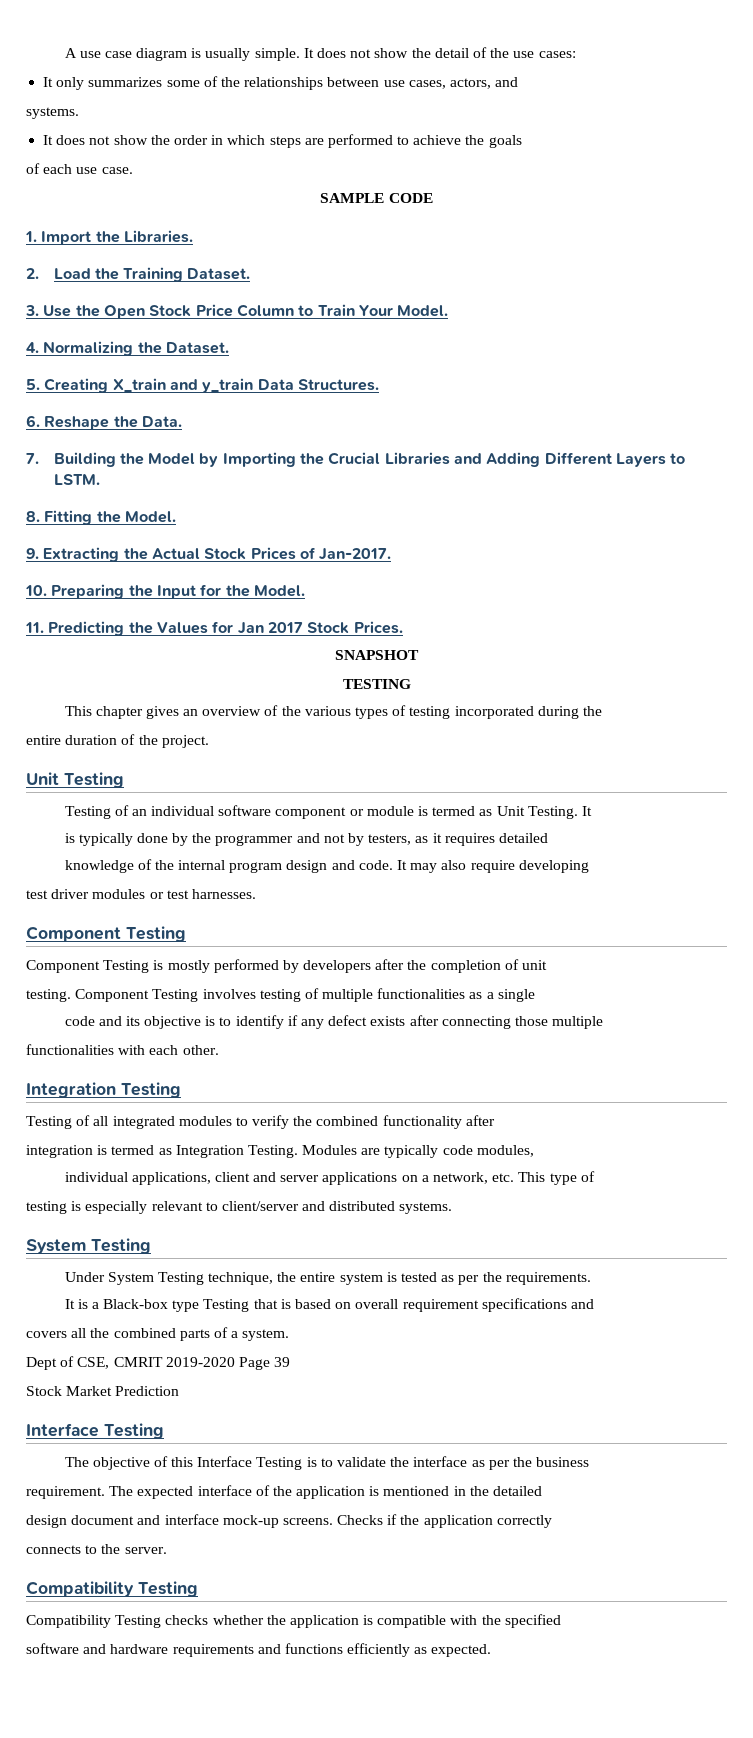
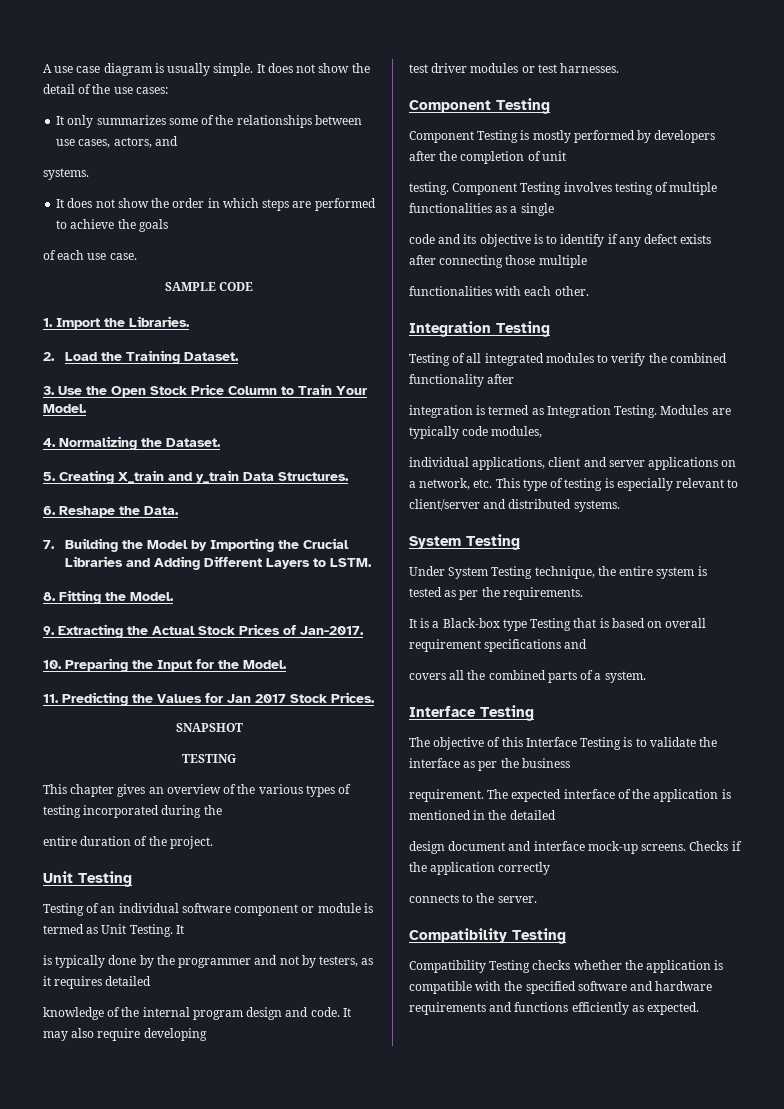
(595, 1176) // -> (564, 483) none
[26,1356,291,1370] [26,1386,180,1396] // Dept of CSE, CMRIT 2019-2020 Page 39 // Stock Market Prediction -> (646, 677) none
(561, 1621) // -> (576, 987) none

